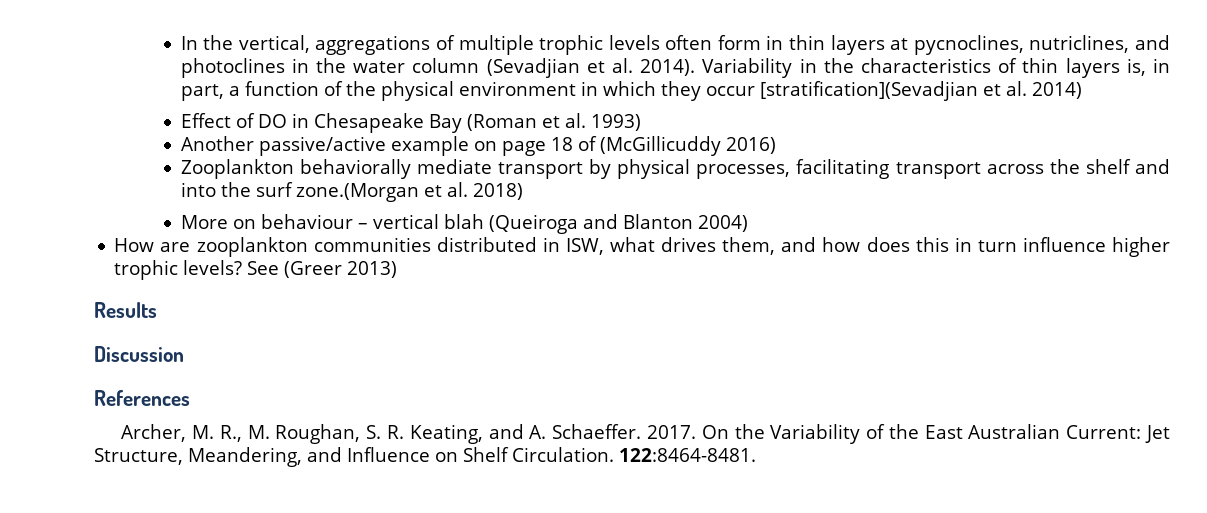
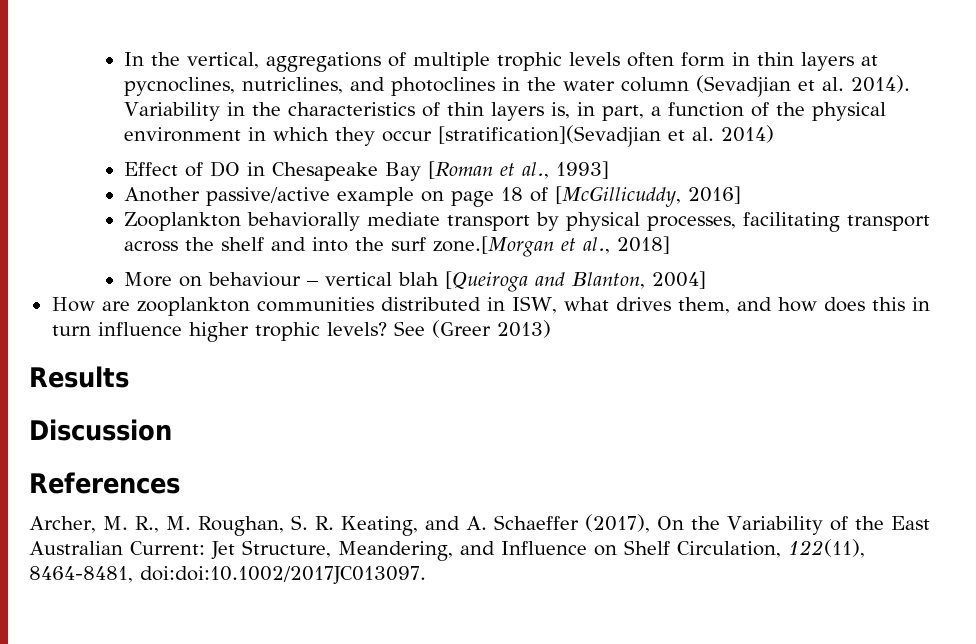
[466,113,641,131] (Roman et al. 1993) -> [428,161,610,179] [Roman et al., 1993]
[599,136,776,156] (McGillicuddy 2016) -> [555,186,742,207] [McGillicuddy, 2016]
[295,182,523,202] zone.(Morgan et al. 2018) -> [433,236,671,257] zone.[Morgan et al., 2018]
[488,214,748,234] (Queiroga and Blanton 2004) -> [445,271,707,292] [Queiroga and Blanton, 2004]
[552,424,696,439] Schaeffer. 2017. -> [493,514,650,533] Schaeffer (2017),
[512,447,756,462] Circulation. 122:8464-8481. -> [677,539,865,558] [29,566,426,585] Circulation, 122(11), 8464-8481, doi:doi:10.1002/2017JC013097.

